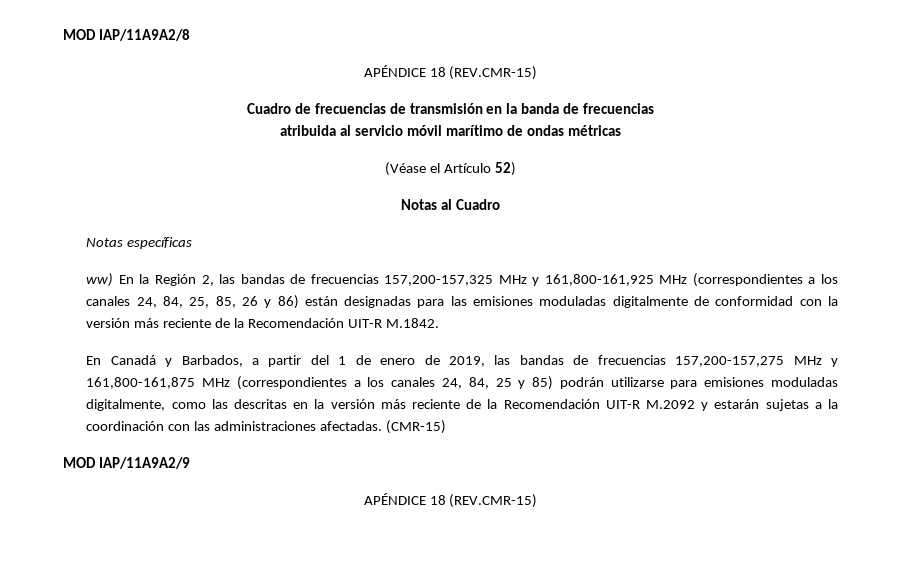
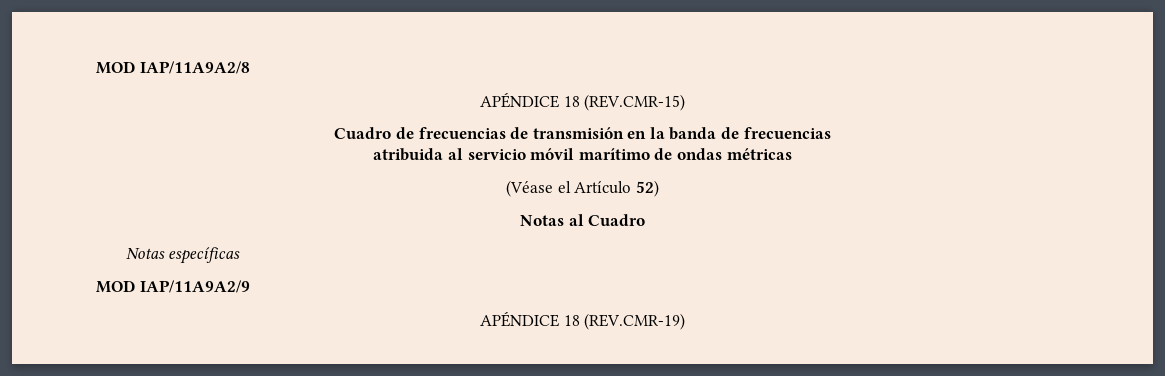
[86,273,838,287] [86,295,838,309] [86,318,439,328] [86,355,838,367] [86,376,838,390] [86,399,838,411] [86,420,446,434] // ww) En la Región 2, las bandas de frecuencias 157,200-157,325 MHz y 161,800-161,925 MHz (correspondientes a los canales 24, 84, 25, 85, 26 y 86) están designadas para las emisiones moduladas digitalmente de conformidad con la versión más reciente de la Recomendación UIT-R M.1842. // En Canadá y Barbados, a partir del 1 de enero de 2019, las bandas de frecuencias 157,200-157,275 MHz y 161,800-161,875 MHz (correspondientes a los canales 24, 84, 25 y 85) podrán utilizarse para emisiones moduladas digitalmente, como las descritas en la versión más reciente de la Recomendación UIT-R M.2092 y estarán sujetas a la coordinación con las administraciones afectadas. (CMR-15) -> (241, 255) none
[449,494,538,508] (REV.CMR-15) -> [584,313,686,330] (REV.CMR-19)

